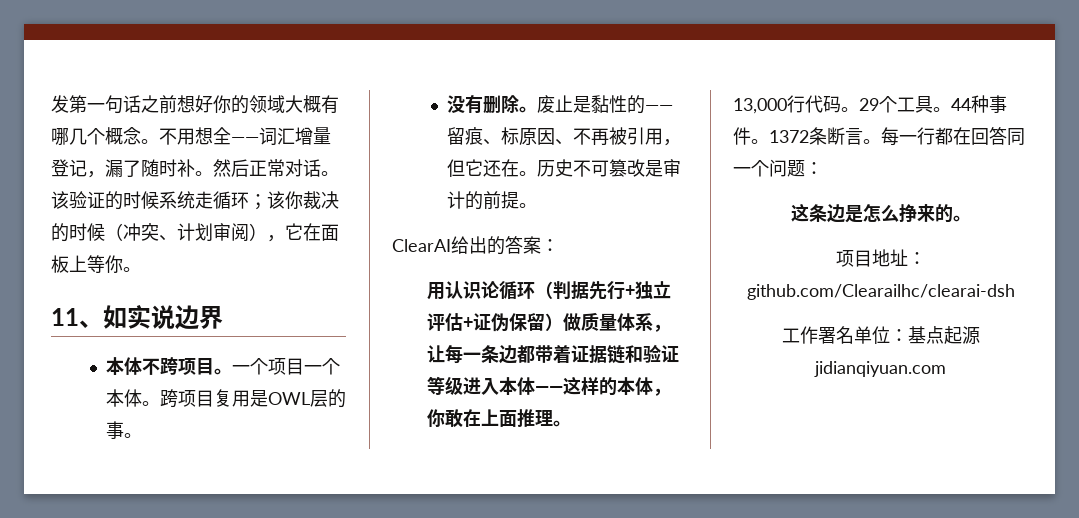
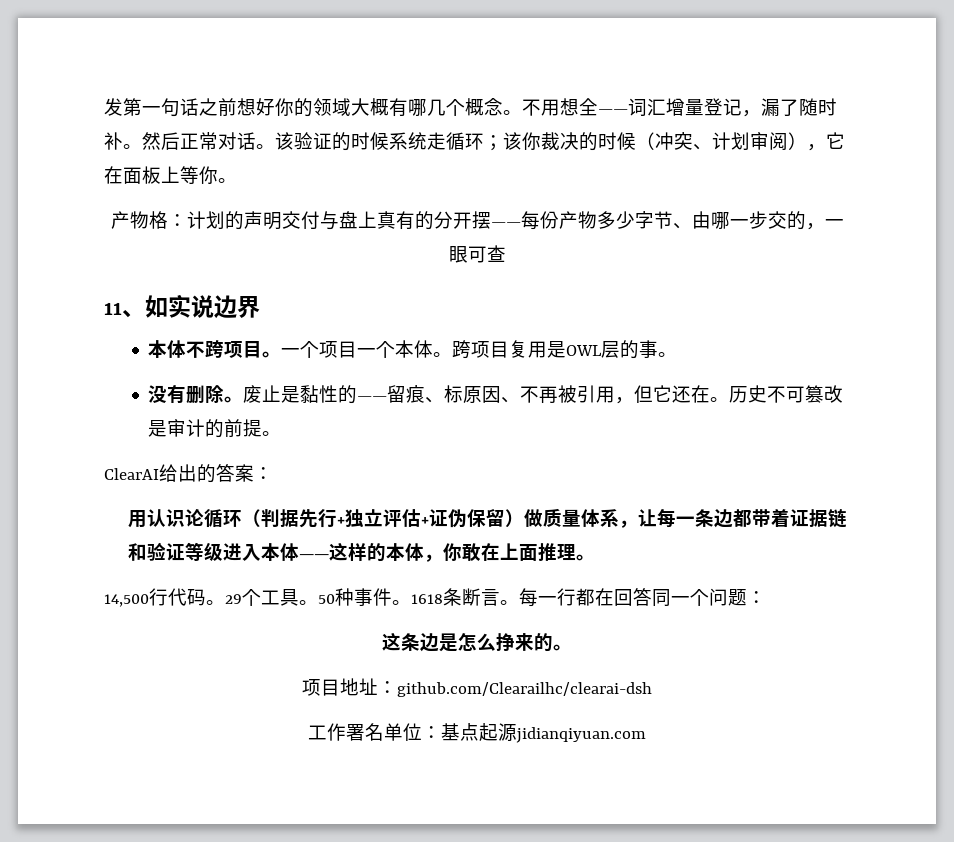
(141, 269) none -> [110,211,844,230] [448,245,506,263] // 产物格：计划的声明交付与盘上真有的分开摆——每份产物多少字节、由哪一步交的，一眼可查
[733,98,787,114] 13,000 -> [104,594,149,607] 14,500
[951,98,971,111] 44 -> [318,594,335,604] 50
[769,130,809,143] 1372 -> [411,594,443,604] 1618

